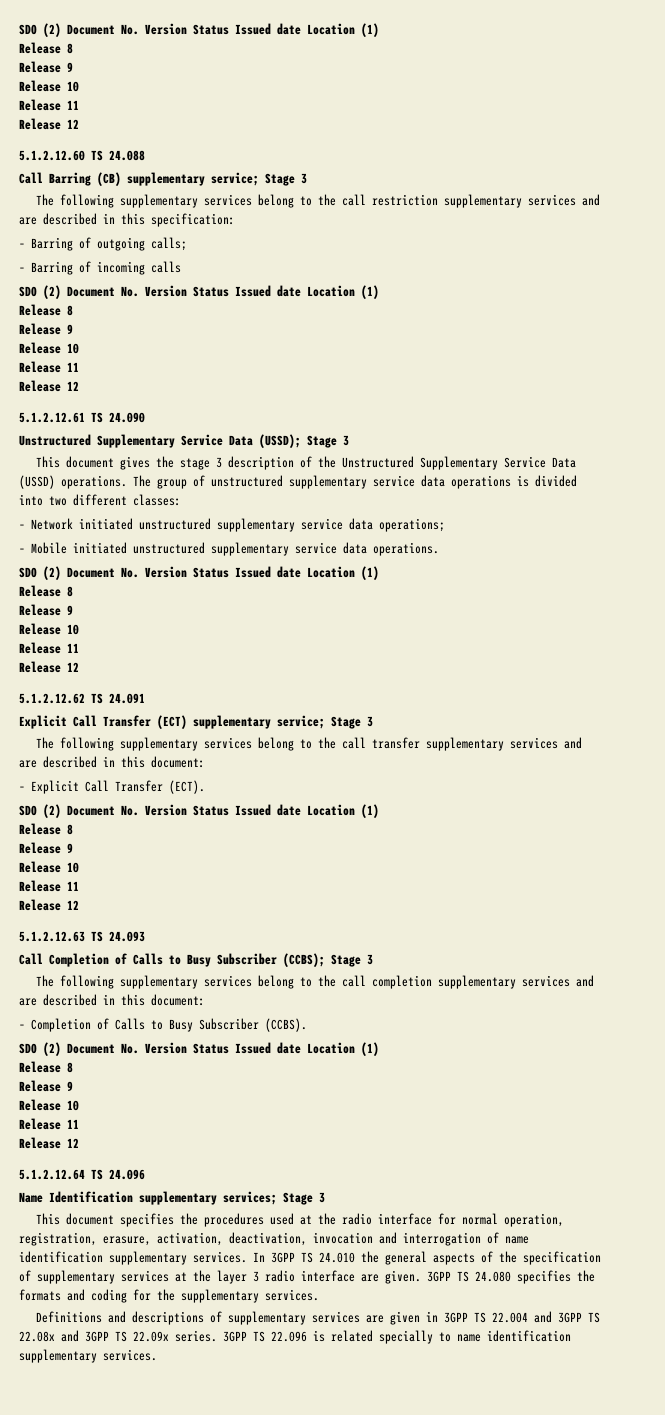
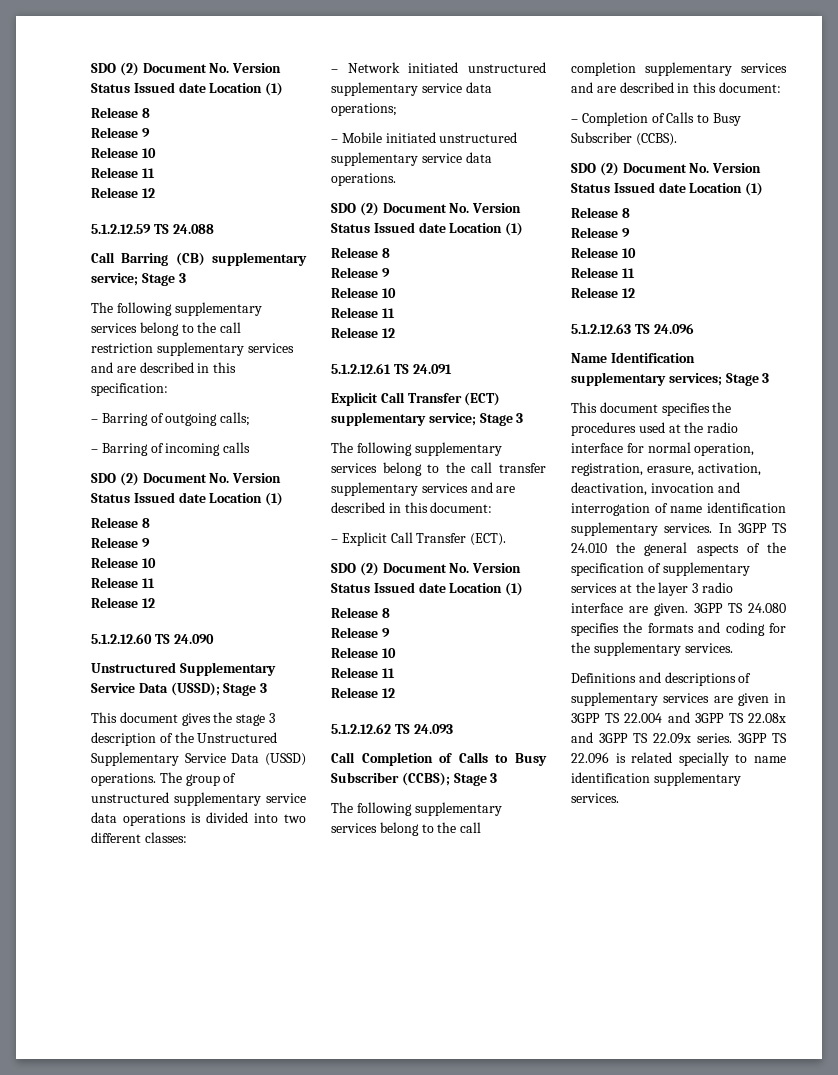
[19,150,85,161] 5.1.2.12.60 -> [91,224,151,234] 5.1.2.12.59
[19,412,85,423] 5.1.2.12.61 -> [91,633,152,644] 5.1.2.12.60
[19,693,85,704] 5.1.2.12.62 -> [331,363,391,374] 5.1.2.12.61
[19,931,85,942] 5.1.2.12.63 -> [331,723,391,734] 5.1.2.12.62
[19,1169,85,1180] 5.1.2.12.64 -> [571,323,631,334] 5.1.2.12.63

